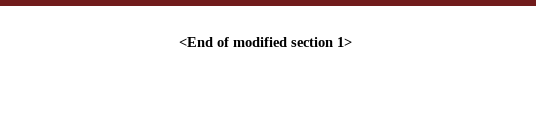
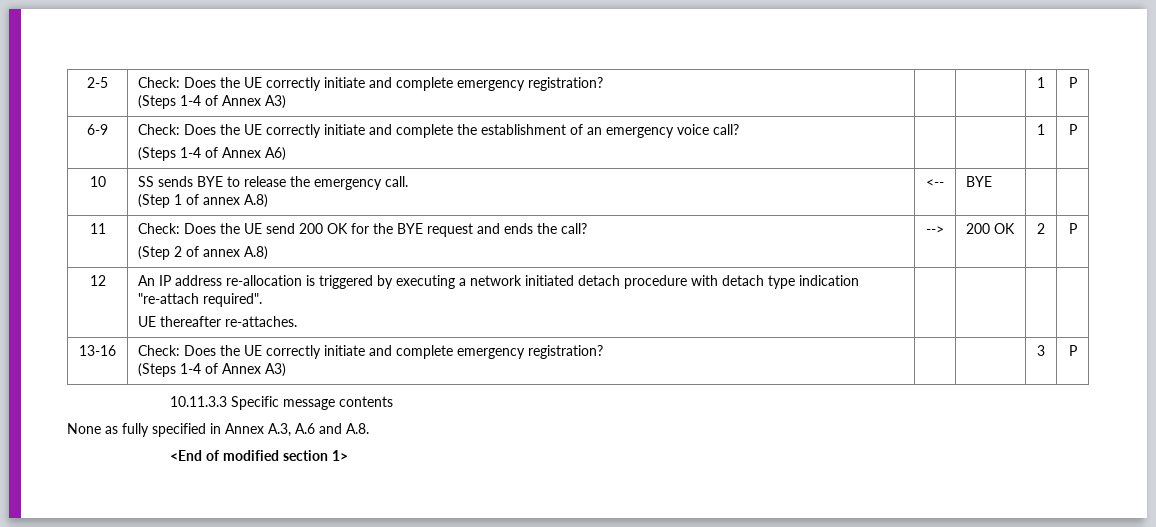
(179, 42) none -> [87,77,108,88] [138,77,604,91] [138,95,287,109] [1037,77,1045,88] [1068,77,1077,88] [87,124,108,135] [138,124,740,138] [138,147,287,161] [1037,124,1045,135] [1068,124,1077,135] [89,176,106,187] [138,176,409,190] [138,194,269,208] [926,179,944,187] [966,176,993,187] [89,223,106,234] [138,223,588,237] [138,246,269,260] [926,226,944,234] [966,223,1016,234] [1037,223,1045,234] [1068,223,1077,234] [89,275,106,286] [138,275,860,289] [138,293,263,307] [138,316,298,327] [79,345,116,356] [138,345,604,359] [138,363,287,377] [1037,345,1045,356] [1068,345,1077,356] [169,396,393,410] [67,423,369,437] 2-5 | Check: Does the UE correctly initiate and complete emergency registration? // (Steps 1-4 of Annex A3) | | | 1 | P // 6-9 | Check: Does the UE correctly initiate and complete the establishment of an emergency voice call? // (Steps 1-4 of Annex A6) | | | 1 | P // 10 | SS sends BYE to release the emergency call. // (Step 1 of annex A.8) | <-- | BYE | | // 11 | Check: Does the UE send 200 OK for the BYE request and ends the call? // (Step 2 of annex A.8) | --> | 200 OK | 2 | P // 12 | An IP address re-allocation is triggered by executing a network initiated detach procedure with detach type indication "re-attach required". // UE thereafter re-attaches. | | | | // 13-16 | Check: Does the UE correctly initiate and complete emergency registration? // (Steps 1-4 of Annex A3) | | | 3 | P // 10.11.3.3 Specific message contents // None as fully specified in Annex A.3, A.6 and A.8. //

